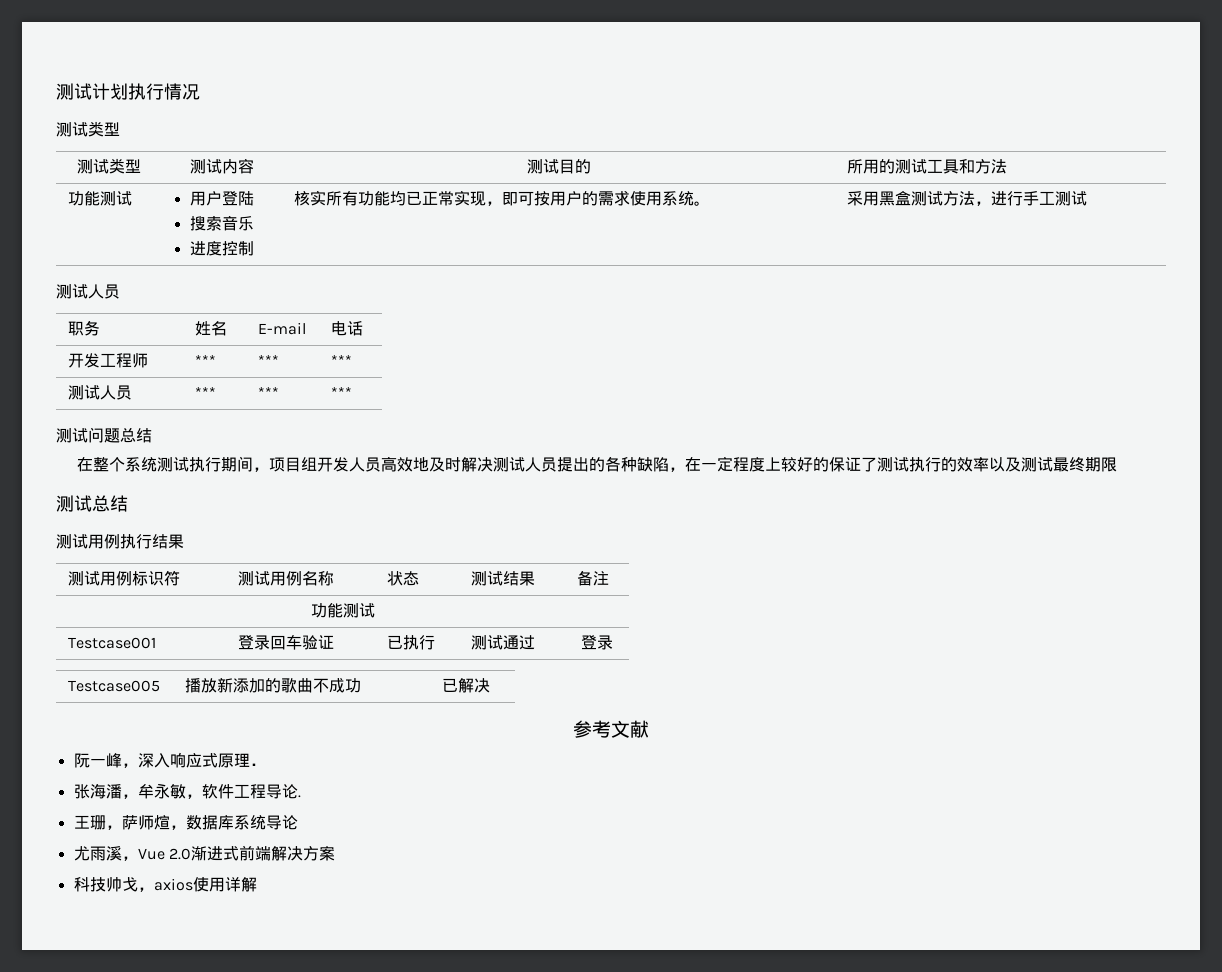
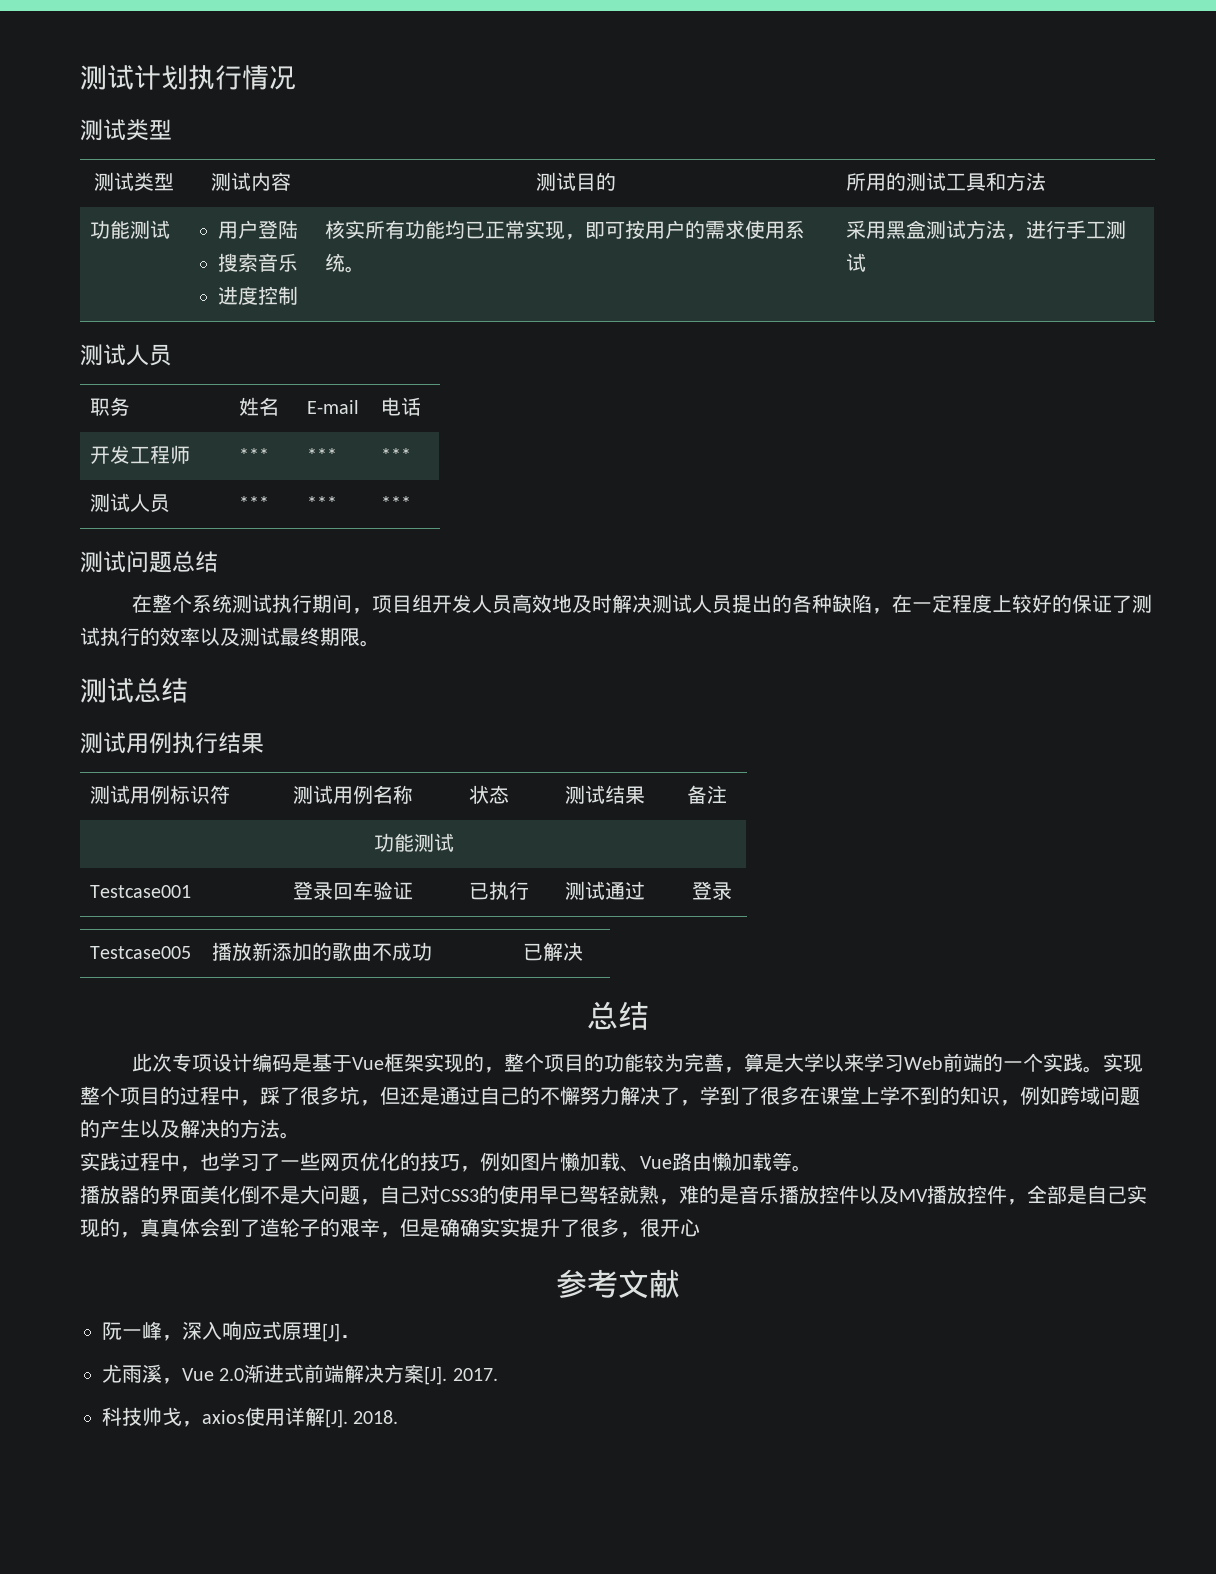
(1118, 464) none -> [360,640,380,647] 。
(491, 685) none -> [586,1001,649,1030] [131,1053,1143,1073] [80,1086,1140,1106] [80,1119,300,1139] [80,1152,812,1172] [80,1185,1147,1205] [80,1218,700,1238] // 总结 // 此次专项设计编码是基于Vue框架实现的，整个项目的功能较为完善，算是大学以来学习Web前端的一个实践。实现整个项目的过程中，踩了很多坑，但还是通过自己的不懈努力解决了，学到了很多在课堂上学不到的知识，例如跨域问题的产生以及解决的方法。 // 实践过程中，也学习了一些网页优化的技巧，例如图片懒加载、Vue路由懒加载等。 // 播放器的界面美化倒不是大问题，自己对CSS3的使用早已驾轻就熟，难的是音乐播放控件以及MV播放控件，全部是自己实现的，真真体会到了造轮子的艰辛，但是确确实实提升了很多，很开心
[249,763,266,766] [73,783,301,799] [73,815,298,830] ． // 张海潘，牟永敏，软件工程导论. // 王珊，萨师煊，数据库系统导论 -> [322,1323,360,1342] [J]．
(335, 853) none -> [424,1366,498,1385] [J]. 2017.
(257, 884) none -> [325,1409,399,1428] [J]. 2018.

